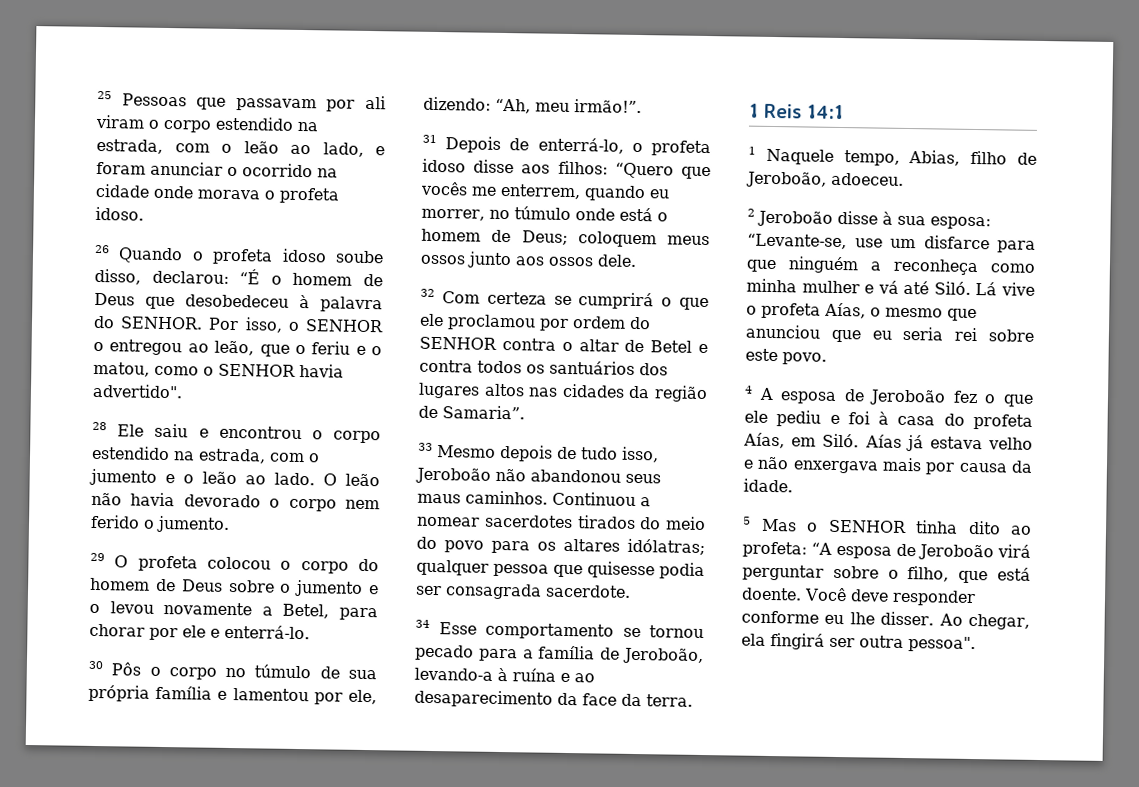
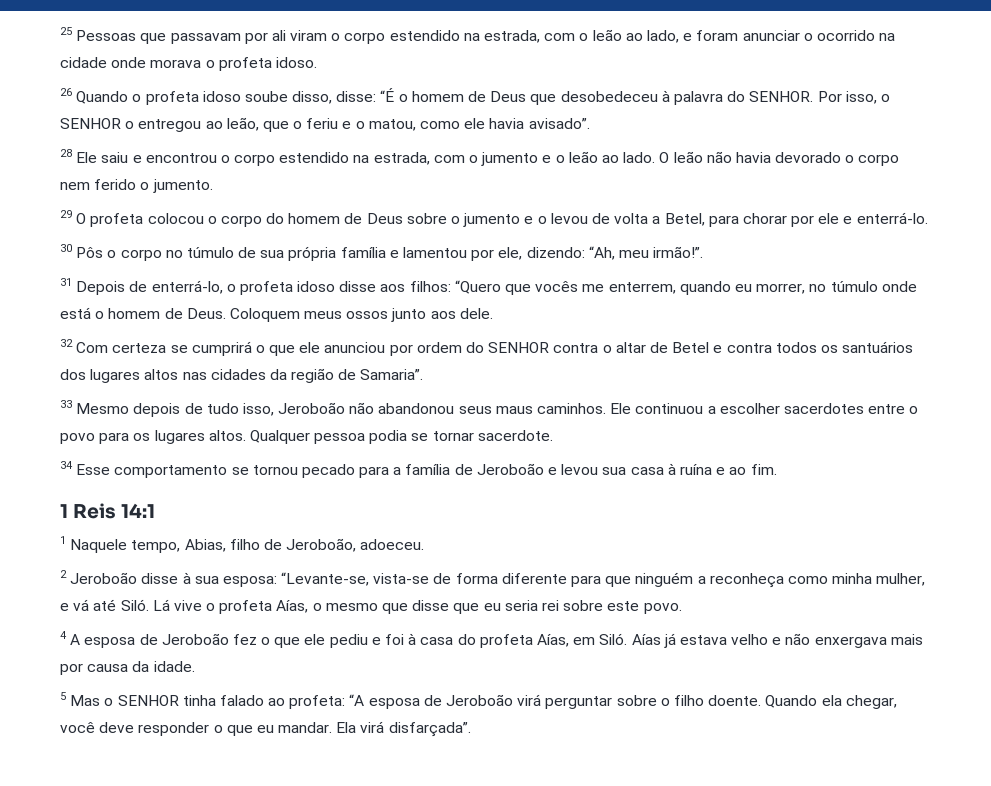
[151,270,229,284] declarou: -> [336,91,377,102] disse:
[203,363,344,378] [92,383,183,399] o SENHOR havia advertido". -> [464,118,590,129] ele havia avisado”.
[163,602,253,616] novamente -> [591,213,649,224] de volta
[521,230,657,248] Deus; coloquem -> [186,308,300,322] Deus. Coloquem
[548,256,594,267] ossos -> (456, 315) none
[447,314,536,331] proclamou -> [324,342,386,353] anunciou
[552,491,651,507] [417,514,706,531] [416,536,705,556] [416,559,705,580] [415,583,542,600] Continuou a nomear sacerdotes tirados do meio do povo para os altares idólatras; qualquer pessoa que quisesse podia ser consagrada -> [610,403,919,414] [60,430,474,444] Ele continuou a escolher sacerdotes entre o povo para os lugares altos. Qualquer pessoa podia se tornar
[623,647,704,665] [414,667,595,683] [414,689,693,708] Jeroboão, levando-a à ruína e ao desaparecimento da face da terra. -> [476,463,777,475] Jeroboão e levou sua casa à ruína e ao fim.
[854,235,990,250] use um disfarce -> [373,573,567,584] vista-se de forma diferente
[801,280,860,294] mulher -> [876,573,926,586] mulher,
[745,324,821,339] anunciou -> [412,600,450,611] disse
[967,520,1001,535] dito -> [219,695,264,706] falado
[907,566,1031,584] [741,587,976,607] [741,610,1031,630] [741,633,976,653] filho, que está doente. Você deve responder conforme eu lhe disser. Ao chegar, ela fingirá ser outra pessoa". -> [673,695,897,709] [60,721,471,737] filho doente. Quando ela chegar, você deve responder o que eu mandar. Ela virá disfarçada”.

